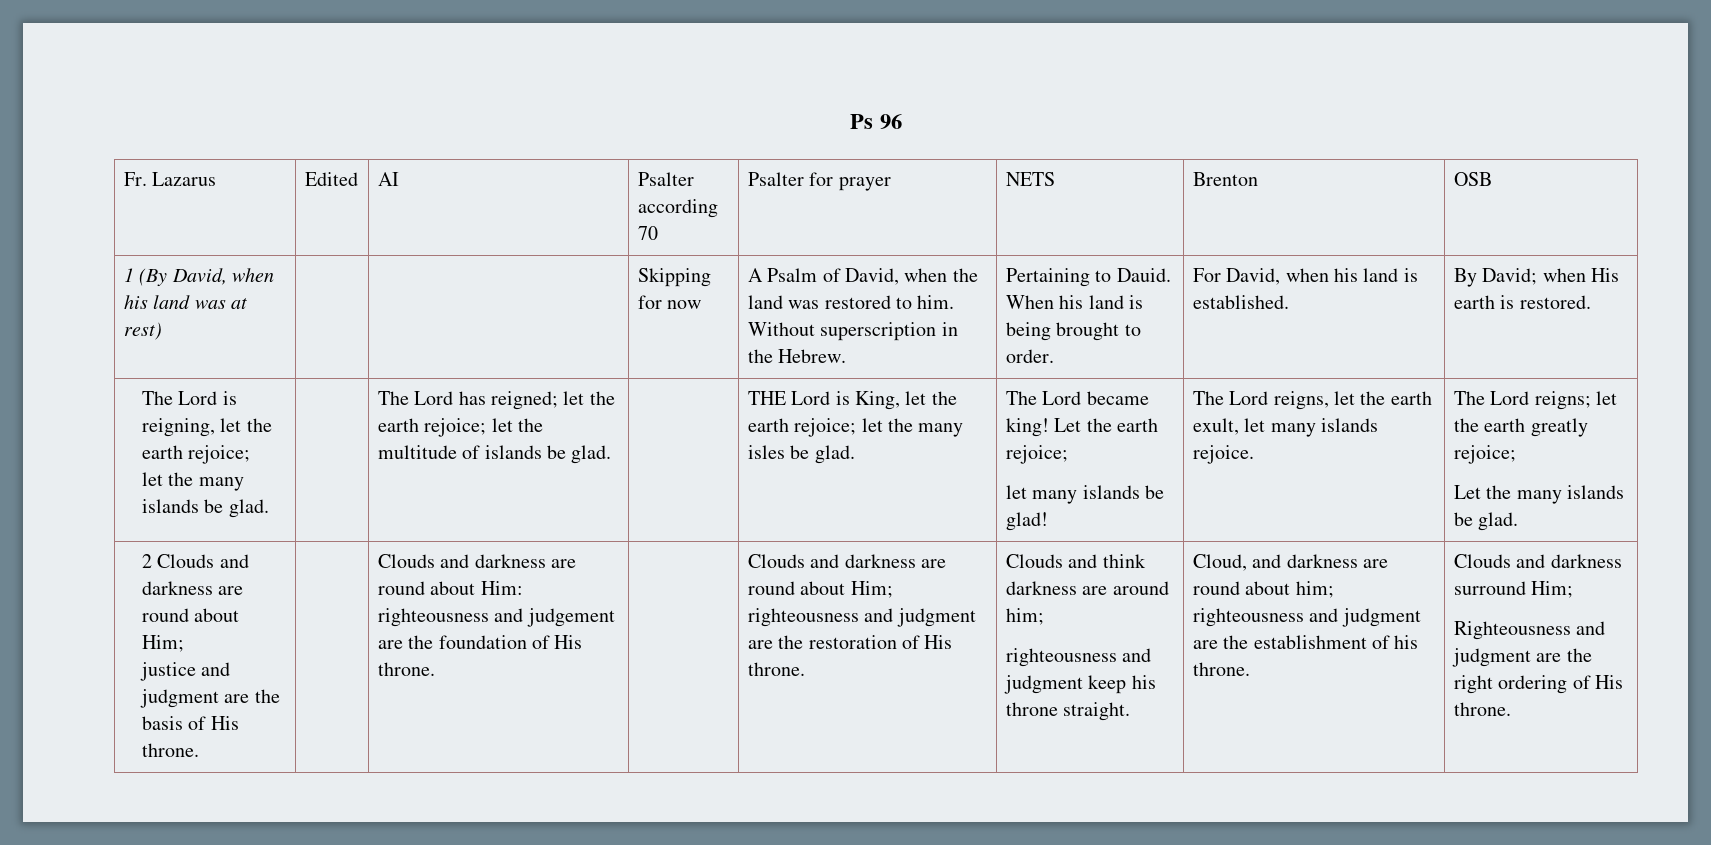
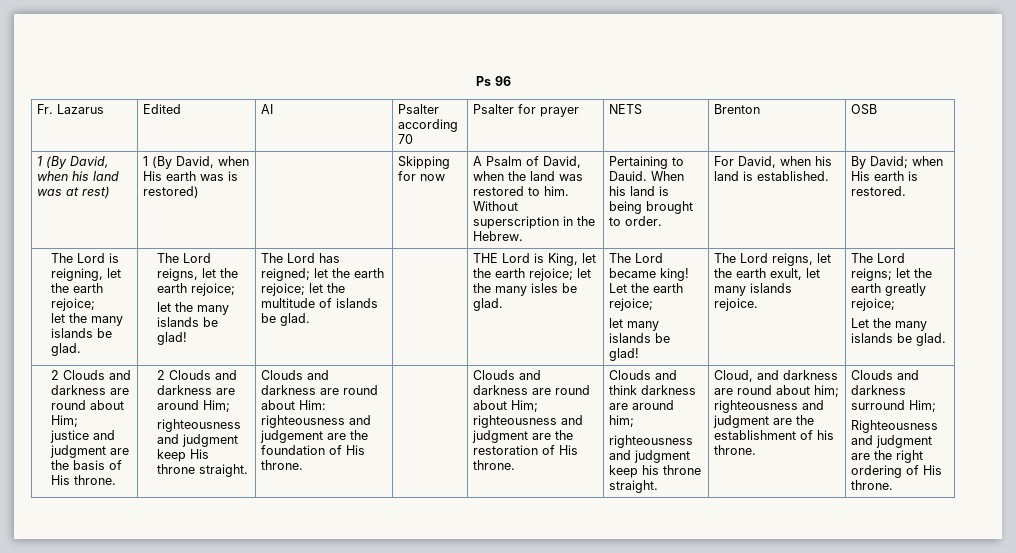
(162, 331) none -> [143,156,250,169] [143,171,239,181] [143,186,200,198] 1 (By David, when His earth was is restored)
(269, 508) none -> [157,253,212,263] [157,268,239,281] [157,283,236,296] [157,302,230,315] [157,317,219,327] [157,332,188,345] The Lord reigns, let the earth rejoice; // let the many islands be glad!
(199, 750) none -> [157,370,238,380] [157,385,236,395] [157,400,231,412] [157,419,242,432] [157,434,239,447] [157,449,210,462] [157,464,249,477] 2 Clouds and darkness are around Him; // righteousness and judgment keep His throne straight.

